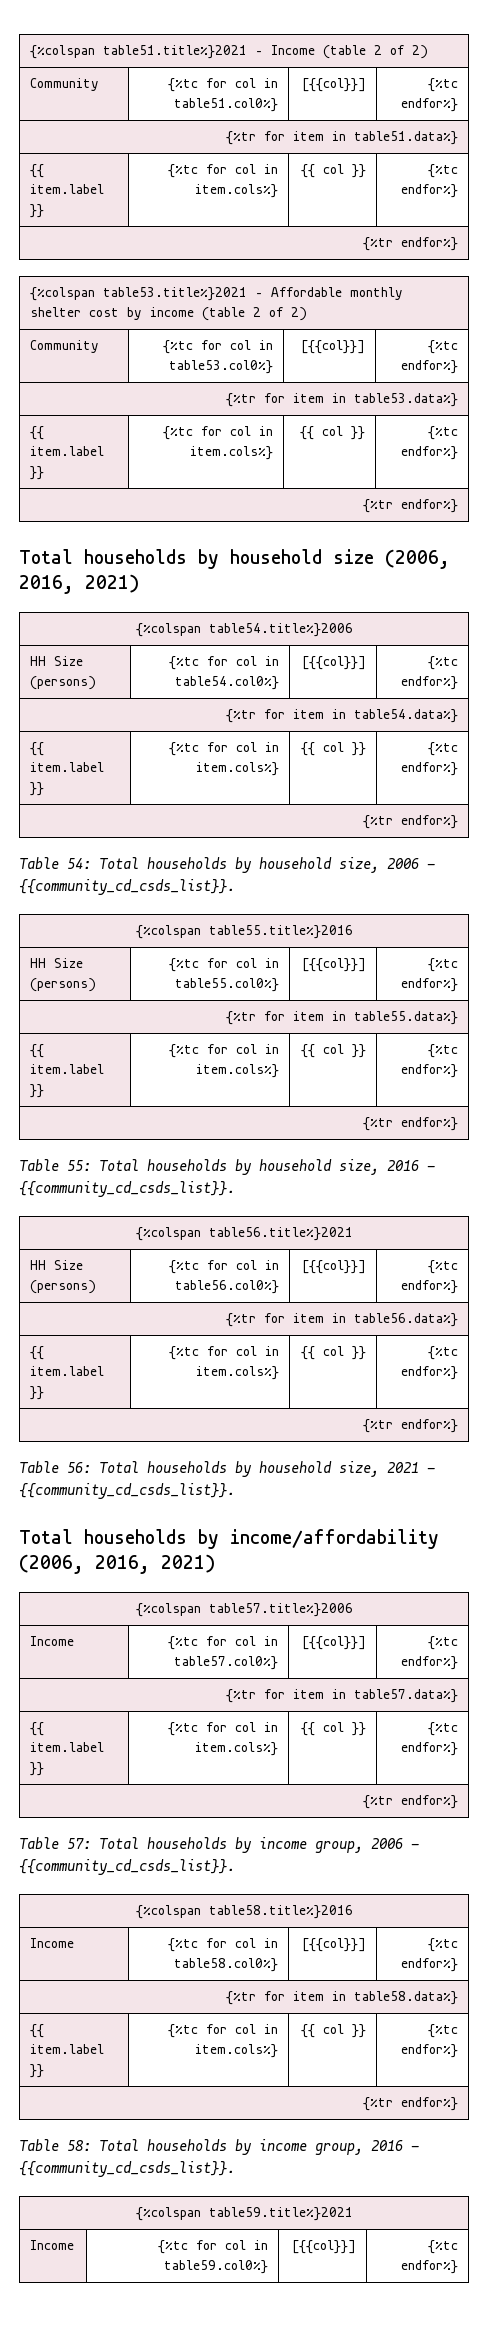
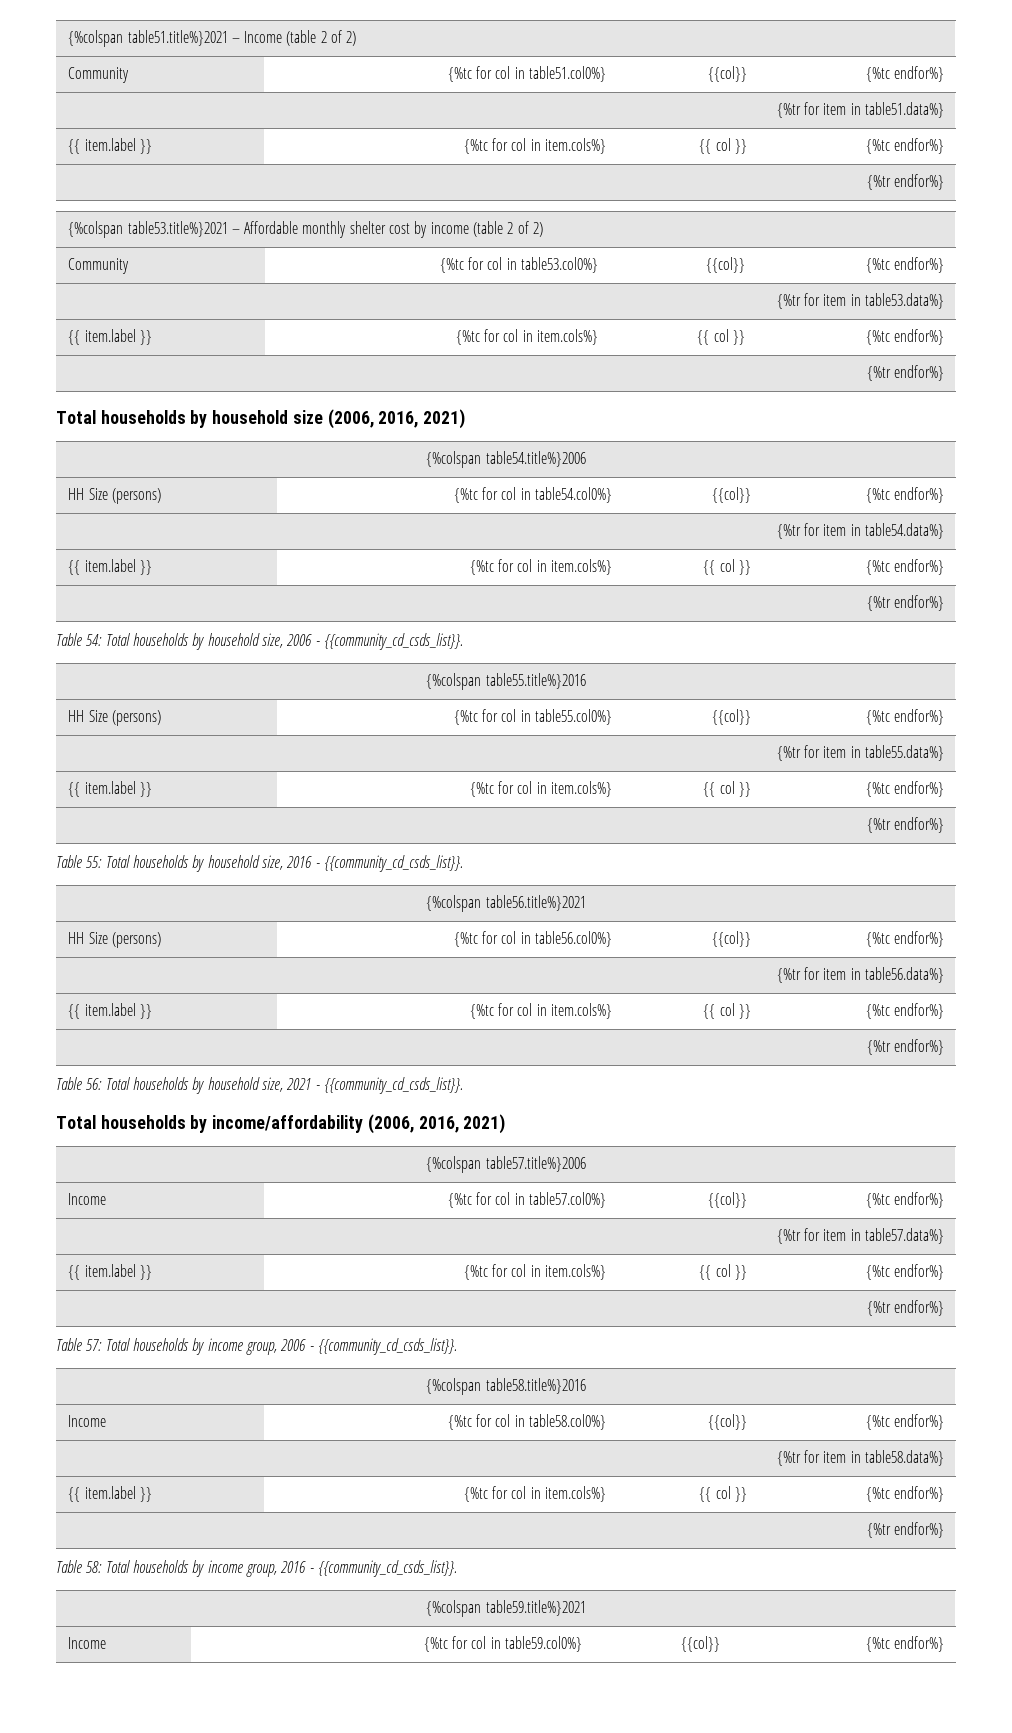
[301,78,366,92] [{{col}}] -> [707,66,747,82] {{col}}
[300,340,365,354] [{{col}}] -> [705,257,745,273] {{col}}
[301,656,366,670] [{{col}}] -> [711,487,751,503] {{col}}
[301,958,366,972] [{{col}}] -> [711,709,751,725] {{col}}
[301,1260,366,1274] [{{col}}] -> [711,931,751,947] {{col}}
[301,1636,366,1650] [{{col}}] -> [707,1192,747,1208] {{col}}
[301,1938,366,1952] [{{col}}] -> [707,1414,747,1430] {{col}}
[291,2240,356,2254] [{{col}}] -> [680,1636,720,1652] {{col}}

